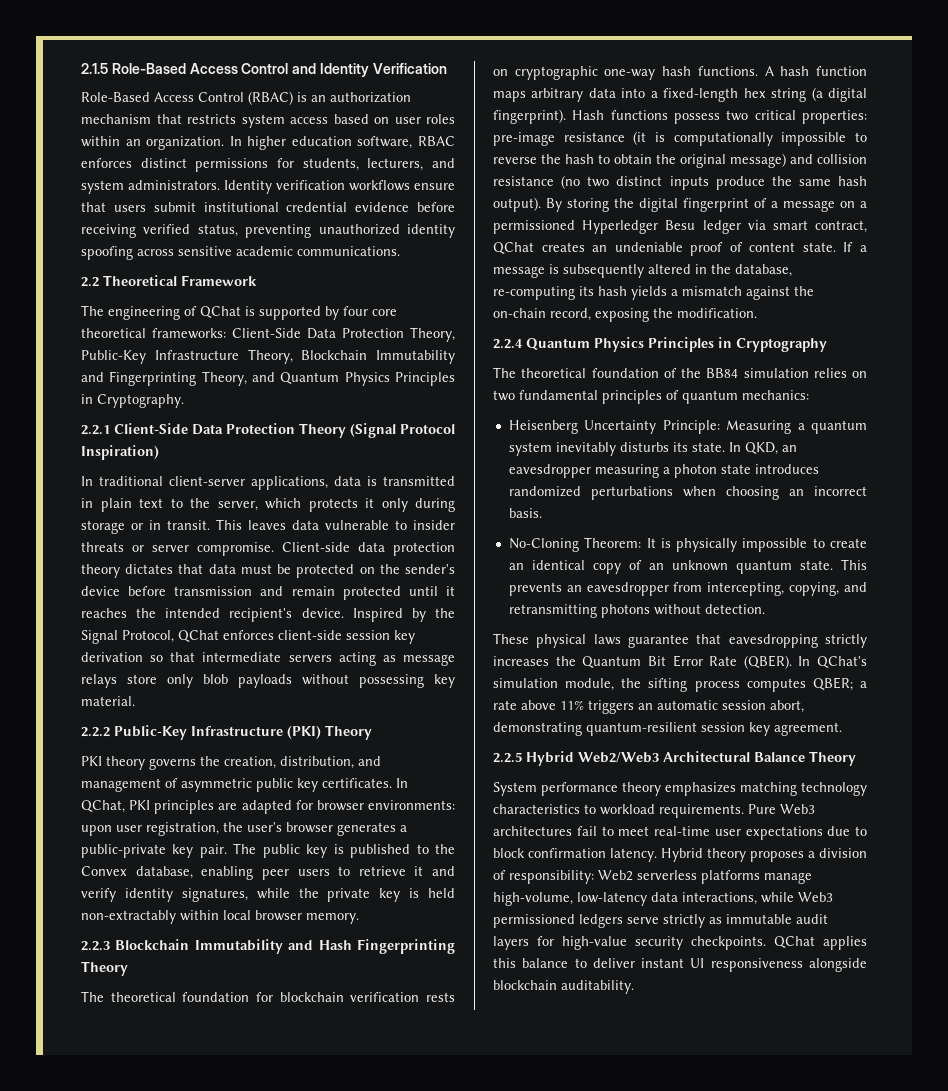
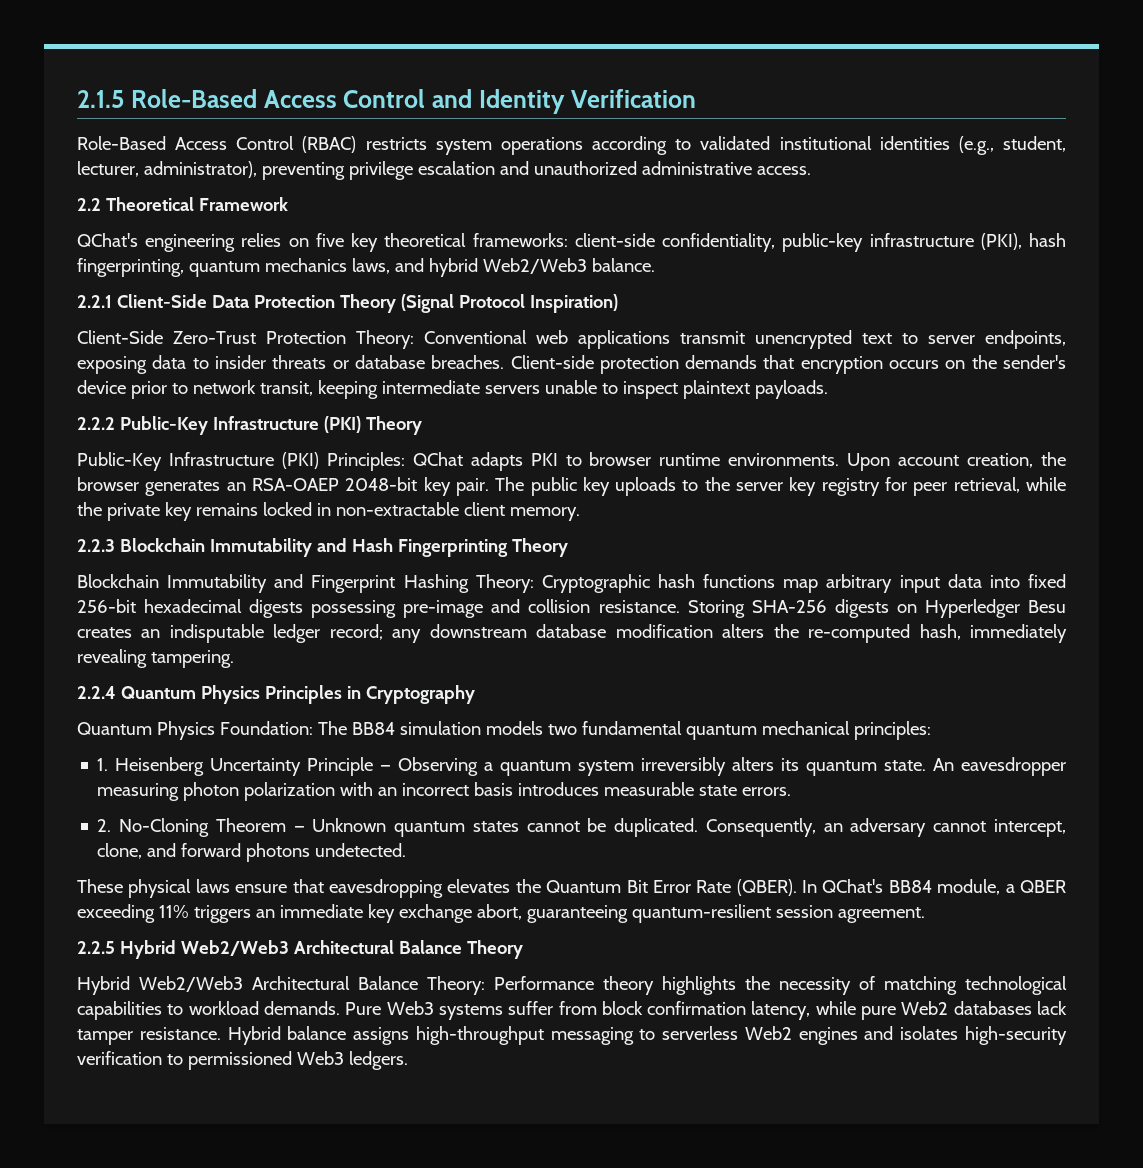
[297,92,411,103] [81,114,455,128] [81,136,455,150] [81,158,455,172] [81,180,455,194] [81,202,455,212] [81,224,455,238] [81,246,400,260] [81,275,257,287] [81,305,397,320] [81,327,455,342] [81,349,455,364] [81,371,455,386] [81,394,184,408] is an authorization mechanism that restricts system access based on user roles within an organization. In higher education software, RBAC enforces distinct permissions for students, lecturers, and system administrators. Identity verification workflows ensure that users submit institutional credential evidence before receiving verified status, preventing unauthorized identity spoofing across sensitive academic communications. // 2.2 Theoretical Framework // The engineering of QChat is supported by four core theoretical frameworks: Client-Side Data Protection Theory, Public-Key Infrastructure Theory, Blockchain Immutability and Fingerprinting Theory, and Quantum Physics Principles in Cryptography. -> [365,136,1066,155] [77,161,811,180] [77,197,288,211] [77,233,1066,252] [77,258,655,277] restricts system operations according to validated institutional identities (e.g., student, lecturer, administrator), preventing privilege escalation and unauthorized administrative access. // 2.2 Theoretical Framework // QChat's engineering relies on five key theoretical frameworks: client-side confidentiality, public-key infrastructure (PKI), hash fingerprinting, quantum mechanics laws, and hybrid Web2/Web3 balance.
[81,476,455,490] [81,498,455,512] [81,519,455,534] [81,542,455,556] [81,564,456,578] [81,586,456,600] [81,608,456,622] [81,630,415,644] [81,652,456,666] [81,674,455,688] [81,696,135,706] In traditional client-server applications, data is transmitted in plain text to the server, which protects it only during storage or in transit. This leaves data vulnerable to insider threats or server compromise. Client-side data protection theory dictates that data must be protected on the sender's device before transmission and remain protected until it reaches the intended recipient's device. Inspired by the Signal Protocol, QChat enforces client-side session key derivation so that intermediate servers acting as message relays store only blob payloads without possessing key material. -> [77,330,1066,349] [77,355,1066,374] [77,380,828,399] Client-Side Zero-Trust Protection Theory: Conventional web applications transmit unencrypted text to server endpoints, exposing data to insider threats or database breaches. Client-side protection demands that encryption occurs on the sender's device prior to network transit, keeping intermediate servers unable to inspect plaintext payloads.
[81,756,381,770] [81,778,408,792] [81,800,455,814] [81,822,407,836] [81,844,166,858] PKI theory governs the creation, distribution, and management of asymmetric public key certificates. In QChat, PKI principles are adapted for browser environments: upon user registration, the user's browser generates a public-private -> [77,452,1066,471] [77,477,418,496] Public-Key Infrastructure (PKI) Principles: QChat adapts PKI to browser runtime environments. Upon account creation, the browser generates an RSA-OAEP 2048-bit
[333,844,456,858] [81,866,455,880] [81,888,455,902] [81,910,302,924] is published to the Convex database, enabling peer users to retrieve it and verify identity signatures, while the private key is held non-extractably within local browser -> [615,477,1066,496] [77,502,505,521] uploads to the server key registry for peer retrieval, while the private key remains locked in non-extractable client
[81,991,455,1002] [493,66,867,80] [493,87,868,102] [493,109,867,124] [493,131,867,146] [493,153,867,168] [493,175,867,190] [493,197,867,212] [493,220,867,234] [493,242,867,256] [493,264,792,278] [493,286,814,300] [493,308,757,322] The theoretical foundation for blockchain verification rests on cryptographic one-way hash functions. A hash function maps arbitrary data into a fixed-length hex string (a digital fingerprint). Hash functions possess two critical properties: pre-image resistance (it is computationally impossible to reverse the hash to obtain the original message) and collision resistance (no two distinct inputs produce the same hash output). By storing the digital fingerprint of a message on a permissioned Hyperledger Besu ledger via smart contract, QChat creates an undeniable proof of content state. If a message is subsequently altered in the database, re-computing its hash yields a mismatch against the on-chain record, exposing the modification. -> [77,574,1066,593] [77,599,1066,618] [77,624,1067,643] [77,649,234,668] Blockchain Immutability and Fingerprint Hashing Theory: Cryptographic hash functions map arbitrary input data into fixed 256-bit hexadecimal digests possessing pre-image and collision resistance. Storing SHA-256 digests on Hyperledger Besu creates an indisputable ledger record; any downstream database modification alters the re-computed hash, immediately revealing tampering.
[493,367,867,378] [493,390,809,404] [508,420,867,434] [508,442,797,456] [508,464,819,478] [508,486,867,500] [508,508,542,518] [508,537,867,552] [508,559,867,574] [508,582,867,596] [508,604,765,618] The theoretical foundation of the BB84 simulation relies on two fundamental principles of quantum mechanics: // Heisenberg Uncertainty Principle: Measuring a quantum system inevitably disturbs its state. In QKD, an eavesdropper measuring a photon state introduces randomized perturbations when choosing an incorrect basis. // No-Cloning Theorem: It is physically impossible to create an identical copy of an unknown quantum state. This prevents an eavesdropper from intercepting, copying, and retransmitting photons without detection. -> [77,721,931,740] [97,757,1067,776] [97,782,792,801] [97,818,1066,837] [97,843,407,862] Quantum Physics Foundation: The BB84 simulation models two fundamental quantum mechanical principles: // 1. Heisenberg Uncertainty Principle — Observing a quantum system irreversibly alters its quantum state. An eavesdropper measuring photon polarization with an incorrect basis introduces measurable state errors. // 2. No-Cloning Theorem — Unknown quantum states cannot be duplicated. Consequently, an adversary cannot intercept, clone, and forward photons undetected.
[628,634,689,648] guarantee -> [235,884,288,893] ensure
[825,634,867,648] [493,656,549,666] strictly increases -> [447,879,511,893] elevates
[493,677,867,692] [493,700,804,714] [493,722,582,736] simulation module, the sifting process computes QBER; a rate above 11% triggers an automatic session abort, demonstrating -> [888,879,1067,895] [77,904,628,923] BB84 module, a QBER exceeding 11% triggers an immediate key exchange abort, guaranteeing
[749,722,770,736] key -> (833, 911) none
[493,782,867,796] [493,804,580,814] System performance theory emphasizes matching technology characteristics -> [77,976,1067,995] [77,1001,162,1020] Hybrid Web2/Web3 Architectural Balance Theory: Performance theory highlights the necessity of matching technological capabilities
[659,804,744,818] requirements. -> [263,1001,340,1015] demands.
[493,826,867,840] [493,848,867,862] [493,870,812,884] [493,892,833,906] [493,914,828,928] [493,936,867,950] [493,958,867,972] [493,980,634,994] architectures fail to meet real-time user expectations due to block confirmation latency. Hybrid theory proposes a division of responsibility: Web2 serverless platforms manage high-volume, low-latency data interactions, while Web3 permissioned ledgers serve strictly as immutable audit layers for high-value security checkpoints. QChat applies this balance to deliver instant UI responsiveness alongside blockchain auditability. -> [438,1001,1067,1020] [77,1026,1067,1045] [77,1051,408,1070] systems suffer from block confirmation latency, while pure Web2 databases lack tamper resistance. Hybrid balance assigns high-throughput messaging to serverless Web2 engines and isolates high-security verification to permissioned Web3 ledgers.

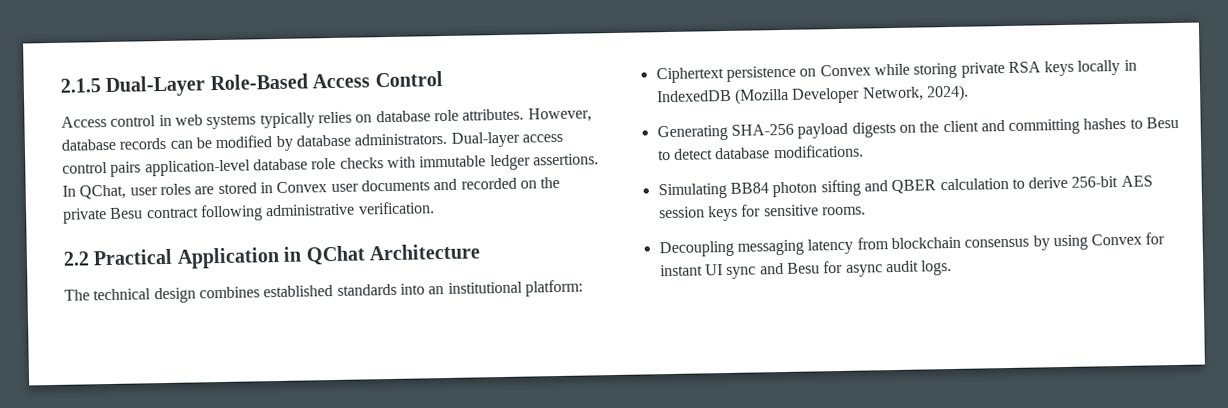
[130,89,696,114] [77,136,1066,155] [77,161,811,180] [77,197,288,211] [77,233,1066,252] [77,258,655,277] [77,294,618,313] [77,330,1066,349] [77,355,1066,374] [77,380,828,399] [77,416,422,435] [77,452,1066,471] [77,477,1066,496] [77,502,580,521] [77,538,568,557] [77,574,1066,593] [77,599,1066,618] [77,624,1067,643] [77,649,234,668] [77,685,475,704] [77,721,931,740] [97,757,1067,776] [97,782,792,801] [97,818,1066,837] [97,843,407,862] [77,879,1067,898] [77,904,925,923] [77,940,523,959] [77,976,1067,995] [77,1001,1067,1020] [77,1026,1067,1045] [77,1051,408,1070] Role-Based Access Control and Identity Verification // Role-Based Access Control (RBAC) restricts system operations according to validated institutional identities (e.g., student, lecturer, administrator), preventing privilege escalation and unauthorized administrative access. // 2.2 Theoretical Framework // QChat's engineering relies on five key theoretical frameworks: client-side confidentiality, public-key infrastructure (PKI), hash fingerprinting, quantum mechanics laws, and hybrid Web2/Web3 balance. // 2.2.1 Client-Side Data Protection Theory (Signal Protocol Inspiration) // Client-Side Zero-Trust Protection Theory: Conventional web applications transmit unencrypted text to server endpoints, exposing data to insider threats or database breaches. Client-side protection demands that encryption occurs on the sender's device prior to network transit, keeping intermediate servers unable to inspect plaintext payloads. // 2.2.2 Public-Key Infrastructure (PKI) Theory // Public-Key Infrastructure (PKI) Principles: QChat adapts PKI to browser runtime environments. Upon account creation, the browser generates an RSA-OAEP 2048-bit key pair. The public key uploads to the server key registry for peer retrieval, while the private key remains locked in non-extractable client memory. // 2.2.3 Blockchain Immutability and Hash Fingerprinting Theory // Blockchain Immutability and Fingerprint Hashing Theory: Cryptographic hash functions map arbitrary input data into fixed 256-bit hexadecimal digests possessing pre-image and collision resistance. Storing SHA-256 digests on Hyperledger Besu creates an indisputable ledger record; any downstream database modification alters the re-computed hash, immediately revealing tampering. // 2.2.4 Quantum Physics Principles in Cryptography // Quantum Physics Foundation: The BB84 simulation models two fundamental quantum mechanical principles: // 1. Heisenberg Uncertainty Principle — Observing a quantum system irreversibly alters its quantum state. An eavesdropper measuring photon polarization with an incorrect basis introduces measurable state errors. // 2. No-Cloning Theorem — Unknown quantum states cannot be duplicated. Consequently, an adversary cannot intercept, clone, and forward photons undetected. // These physical laws ensure that eavesdropping elevates the Quantum Bit Error Rate (QBER). In QChat's BB84 module, a QBER exceeding 11% triggers an immediate key exchange abort, guaranteeing quantum-resilient session agreement. // 2.2.5 Hybrid Web2/Web3 Architectural Balance Theory // Hybrid Web2/Web3 Architectural Balance Theory: Performance theory highlights the necessity of matching technological capabilities to workload demands. Pure Web3 systems suffer from block confirmation latency, while pure Web2 databases lack tamper resistance. Hybrid balance assigns high-throughput messaging to serverless Web2 engines and isolates high-security verification to permissioned Web3 ledgers. -> [105,71,443,98] [61,107,592,130] [61,131,563,152] [62,153,599,177] [62,176,561,200] [62,201,435,224] [63,243,480,269] [64,279,583,304] [655,59,1137,84] [655,84,969,105] [656,116,1180,142] [657,144,864,161] [657,175,1153,200] [658,204,866,222] [658,232,1166,258] [659,259,953,280] Dual-Layer Role-Based Access Control // Access control in web systems typically relies on database role attributes. However, database records can be modified by database administrators. Dual-layer access control pairs application-level database role checks with immutable ledger assertions. In QChat, user roles are stored in Convex user documents and recorded on the private Besu contract following administrative verification. // 2.2 Practical Application in QChat Architecture // The technical design combines established standards into an institutional platform: // Ciphertext persistence on Convex while storing private RSA keys locally in IndexedDB (Mozilla Developer Network, 2024). // Generating SHA-256 payload digests on the client and committing hashes to Besu to detect database modifications. // Simulating BB84 photon sifting and QBER calculation to derive 256-bit AES session keys for sensitive rooms. // Decoupling messaging latency from blockchain consensus by using Convex for instant UI sync and Besu for async audit logs.

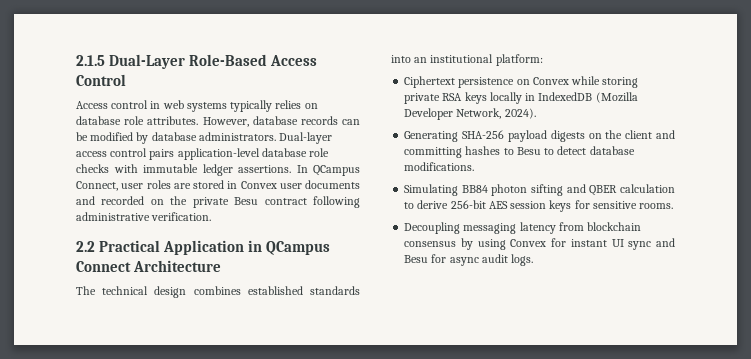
[79,184,127,200] QChat, -> [313,165,360,176] [76,181,118,191] QCampus Connect,
[305,245,366,266] QChat -> [266,241,331,255] [76,261,131,272] QCampus Connect

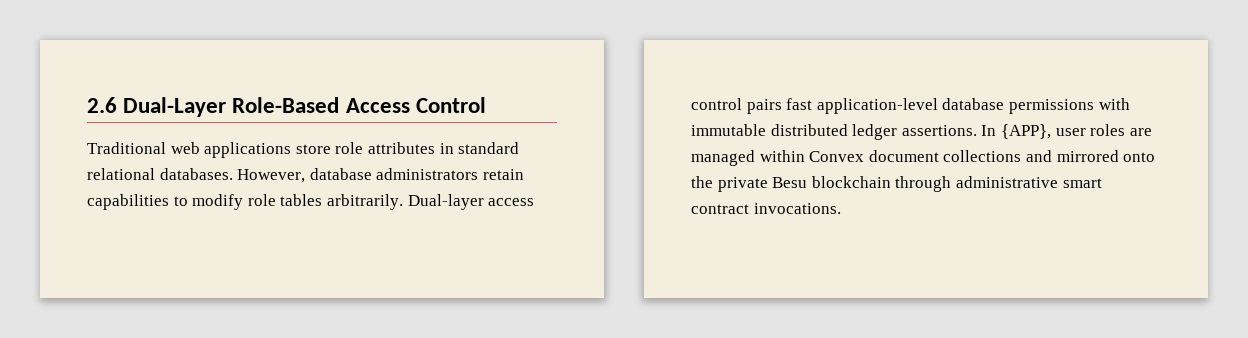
[76,55,105,66] 2.1.5 -> [87,97,117,113] 2.6
[76,100,318,112] [76,116,360,127] [76,132,276,144] Access control in web systems typically relies on database role attributes. However, database records can be modified by database administrators. -> [87,142,520,158] [87,168,524,183] [87,194,403,210] Traditional web applications store role attributes in standard relational databases. However, database administrators retain capabilities to modify role tables arbitrarily.
(175, 154) none -> [786,98,813,110] fast
[309,148,330,157] [76,164,109,173] role checks -> [1008,99,1094,114] permissions
(198, 168) none -> [770,124,848,136] distributed
[313,165,360,176] [76,181,118,191] QCampus Connect, -> [1000,124,1051,139] {APP},
[193,180,360,189] [76,196,360,208] [76,212,212,221] [76,240,331,255] [76,260,222,272] [76,286,360,298] [391,54,543,66] [404,76,639,88] [404,92,638,104] [404,108,536,120] [404,130,675,142] [404,146,635,158] [404,162,475,171] [404,184,675,196] [404,200,674,212] [404,222,642,234] [404,238,675,250] [404,254,534,266] stored in Convex user documents and recorded on the private Besu contract following administrative verification. // 2.2 Practical Application in QCampus Connect Architecture // The technical design combines established standards into an institutional platform: // Ciphertext persistence on Convex while storing private RSA keys locally in IndexedDB (Mozilla Developer Network, 2024). // Generating SHA-256 payload digests on the client and committing hashes to Besu to detect database modifications. // Simulating BB84 photon sifting and QBER calculation to derive 256-bit AES session keys for sensitive rooms. // Decoupling messaging latency from blockchain consensus by using Convex for instant UI sync and Besu for async audit logs. -> [691,150,1156,166] [691,176,1102,192] [691,203,841,214] managed within Convex document collections and mirrored onto the private Besu blockchain through administrative smart contract invocations.

